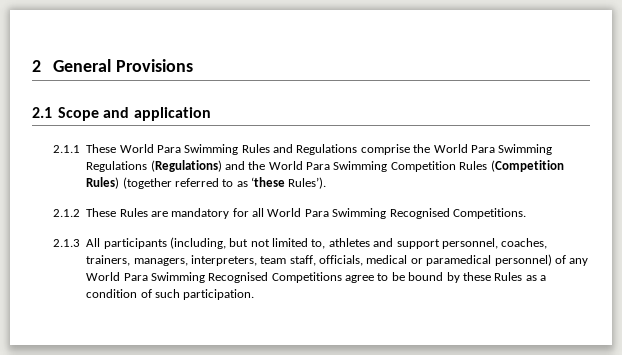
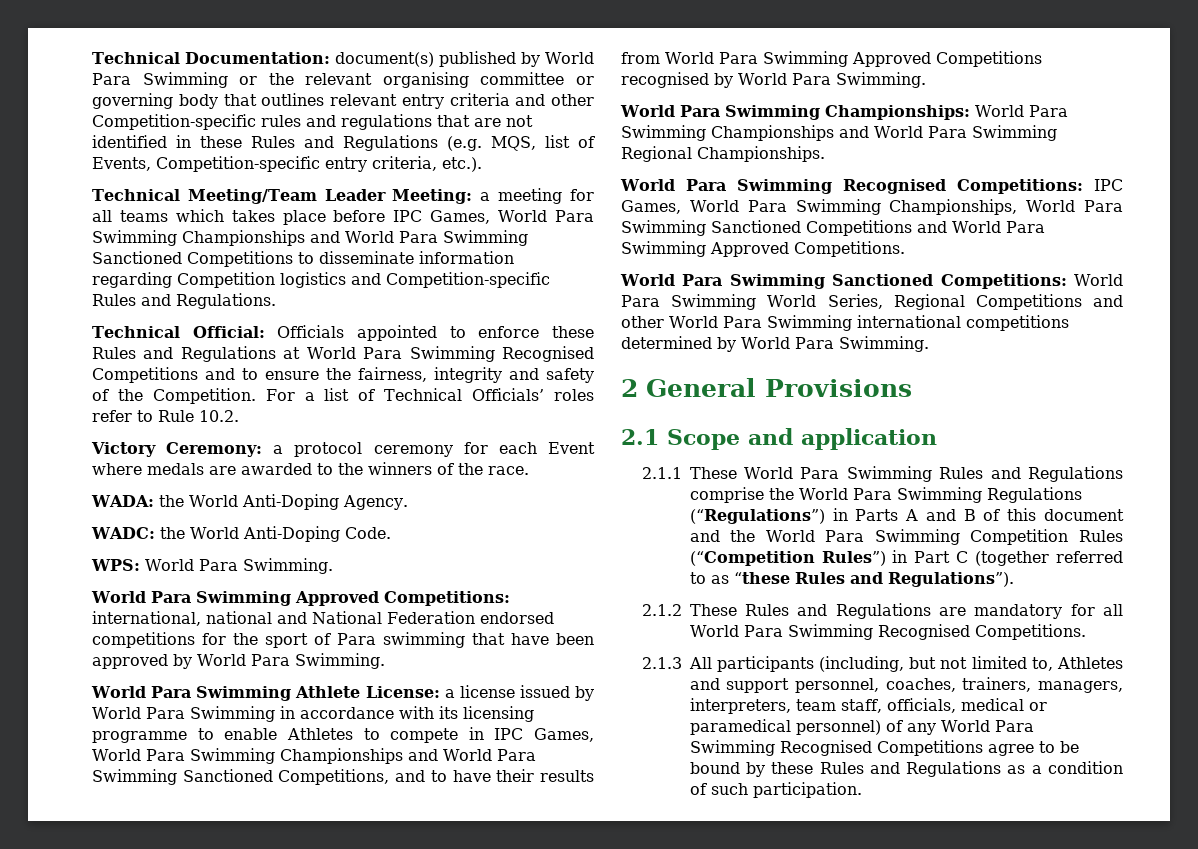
(32, 66) none -> [92,51,595,67] [92,72,594,88] [92,93,594,109] [92,114,533,130] [92,135,595,151] [92,156,482,172] [92,188,595,204] [92,209,594,225] [92,230,528,246] [92,251,514,267] [92,272,550,288] [92,293,276,309] [92,325,594,341] [92,346,594,362] [92,367,594,383] [92,388,594,404] [92,410,239,422] [91,442,596,457] [92,462,529,475] [91,494,408,510] [91,526,391,542] [91,558,333,574] [91,591,510,606] [92,611,554,626] [92,632,594,648] [92,653,385,669] [91,685,594,701] [92,706,534,722] [92,727,594,743] [92,748,536,764] [92,769,594,785] [621,51,1042,67] [621,72,926,88] [620,105,1068,120] [621,125,1057,141] [621,146,825,162] [620,179,1123,194] [621,199,1123,215] [621,220,1045,236] [621,241,905,257] [620,274,1124,289] [621,294,1123,310] [621,315,1069,331] [621,336,929,352] Technical Documentation: document(s) published by World Para Swimming or the relevant organising committee or governing body that outlines relevant entry criteria and other Competition-specific rules and regulations that are not identified in these Rules and Regulations (e.g. MQS, list of Events, Competition-specific entry criteria, etc.). // Technical Meeting/Team Leader Meeting: a meeting for all teams which takes place before IPC Games, World Para Swimming Championships and World Para Swimming Sanctioned Competitions to disseminate information regarding Competition logistics and Competition-specific Rules and Regulations. // Technical Official: Officials appointed to enforce these Rules and Regulations at World Para Swimming Recognised Competitions and to ensure the fairness, integrity and safety of the Competition. For a list of Technical Officials’ roles refer to Rule 10.2. // Victory Ceremony: a protocol ceremony for each Event where medals are awarded to the winners of the race. // WADA: the World Anti-Doping Agency. // WADC: the World Anti-Doping Code. // WPS: World Para Swimming. // World Para Swimming Approved Competitions: international, national and National Federation endorsed competitions for the sport of Para swimming that have been approved by World Para Swimming. // World Para Swimming Athlete License: a license issued by World Para Swimming in accordance with its licensing programme to enable Athletes to compete in IPC Games, World Para Swimming Championships and World Para Swimming Sanctioned Competitions, and to have their results from World Para Swimming Approved Competitions recognised by World Para Swimming. // World Para Swimming Championships: World Para Swimming Championships and World Para Swimming Regional Championships. // World Para Swimming Recognised Competitions: IPC Games, World Para Swimming Championships, World Para Swimming Sanctioned Competitions and World Para Swimming Approved Competitions. // World Para Swimming Sanctioned Competitions: World Para Swimming World Series, Regional Competitions and other World Para Swimming international competitions determined by World Para Swimming. //
[150,160,222,172] (Regulations) -> [689,508,1124,524] (“Regulations”) in Parts A and B of this document
[490,160,564,172] [86,177,327,189] (Competition Rules) (together referred to as ‘these Rules’). -> [689,550,1123,566] [689,572,1014,587] (“Competition Rules”) in Part C (together referred to as “these Rules and Regulations”).
(148, 212) none -> [797,603,931,619] and Regulations
[328,238,370,247] athletes -> [1057,657,1123,669] Athletes
(523, 276) none -> [869,761,1002,777] and Regulations

